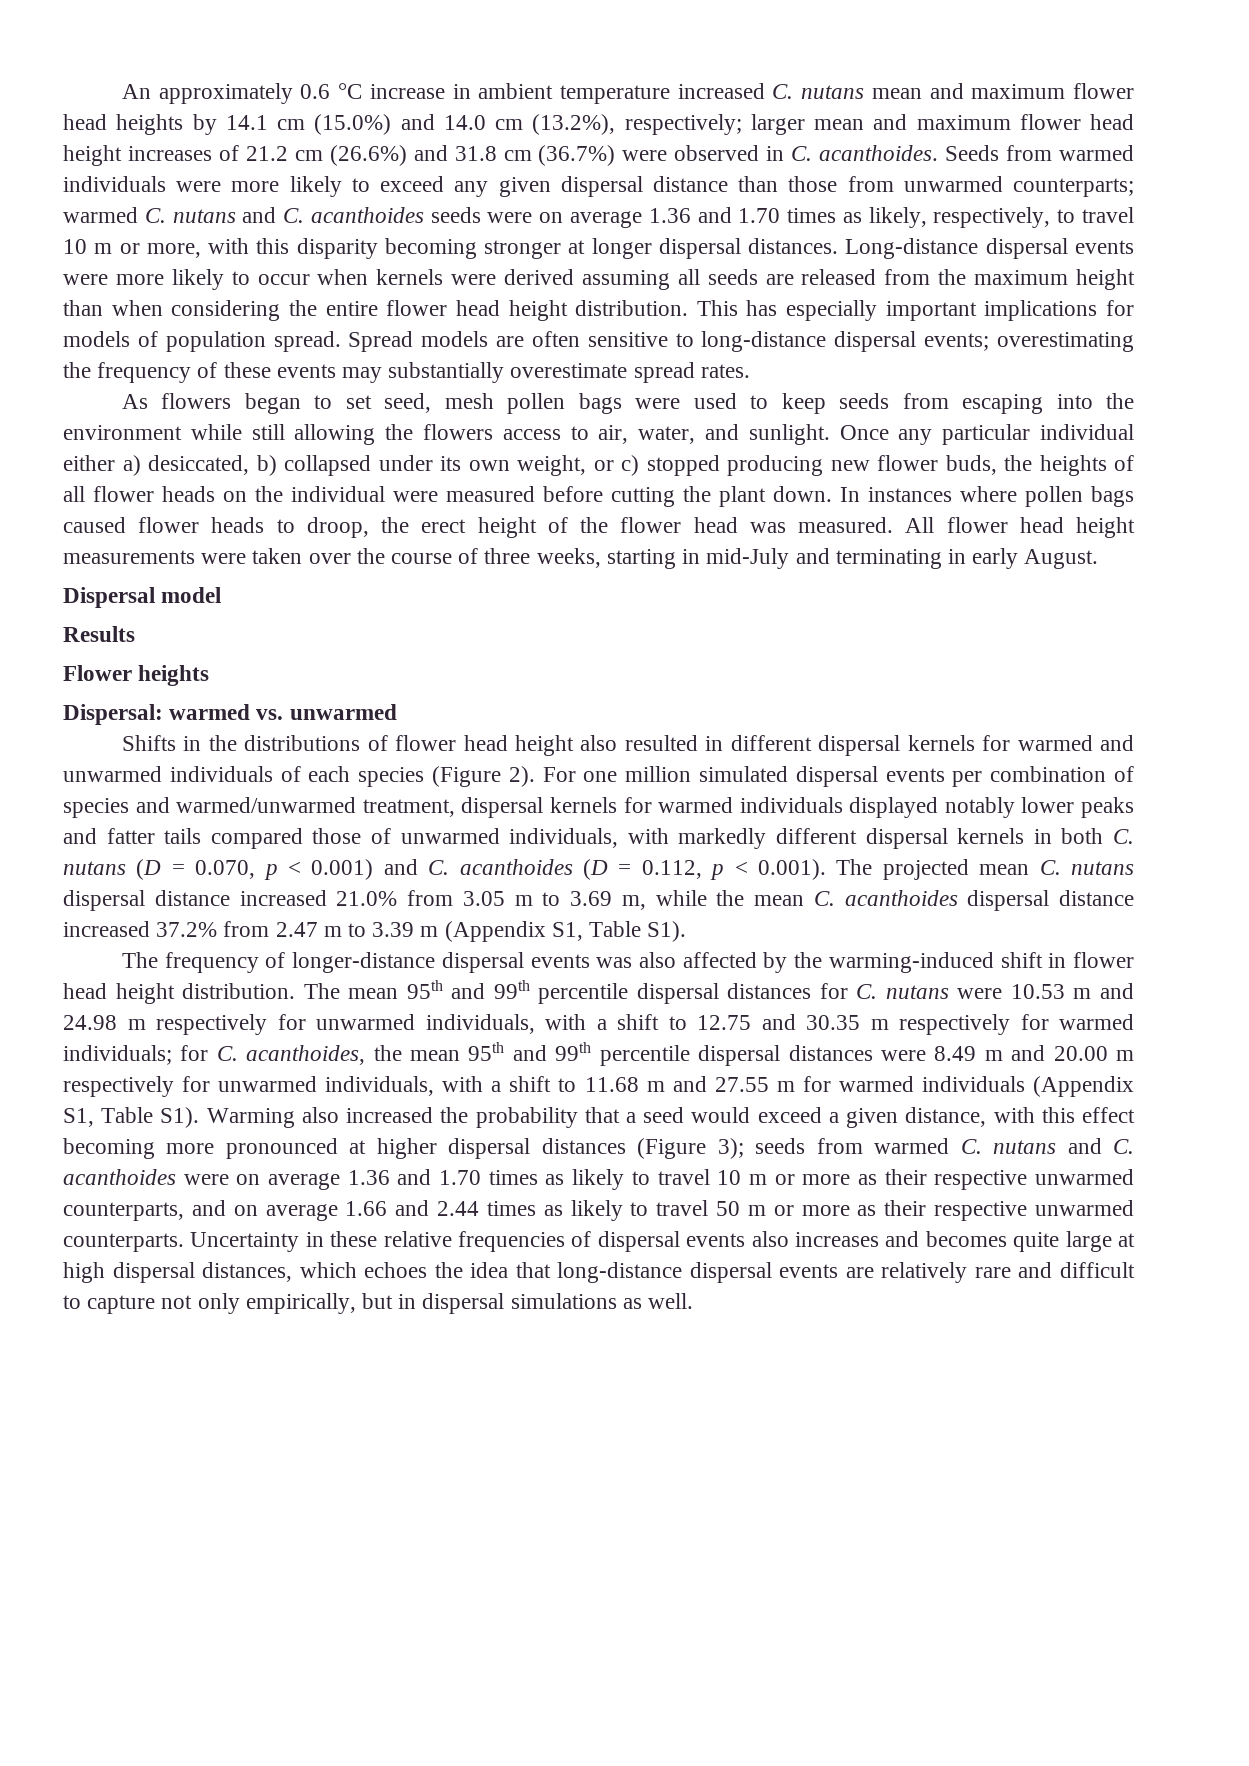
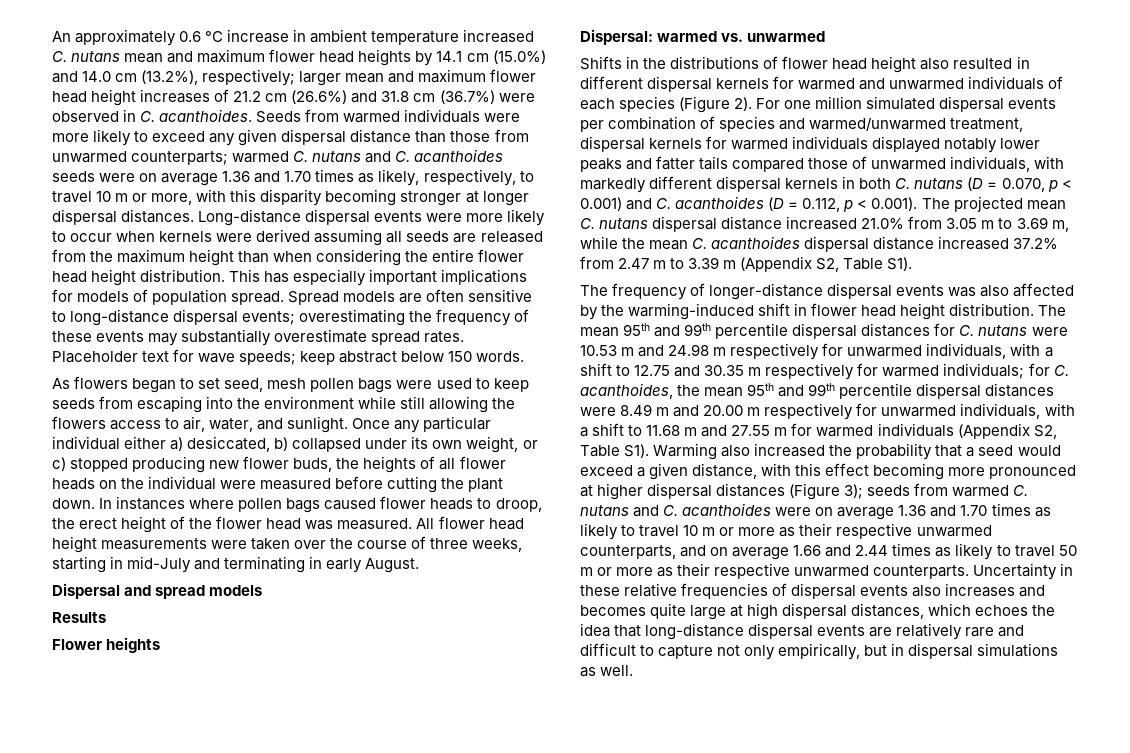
(750, 371) none -> [52,349,525,365] Placeholder text for wave speeds; keep abstract below 150 words.
[161,587,222,603] model -> [124,585,263,599] and spread models
[551,922,583,941] S1, -> [816,258,840,272] S2,
[63,1108,94,1127] S1, -> [1033,425,1057,439] S2,

